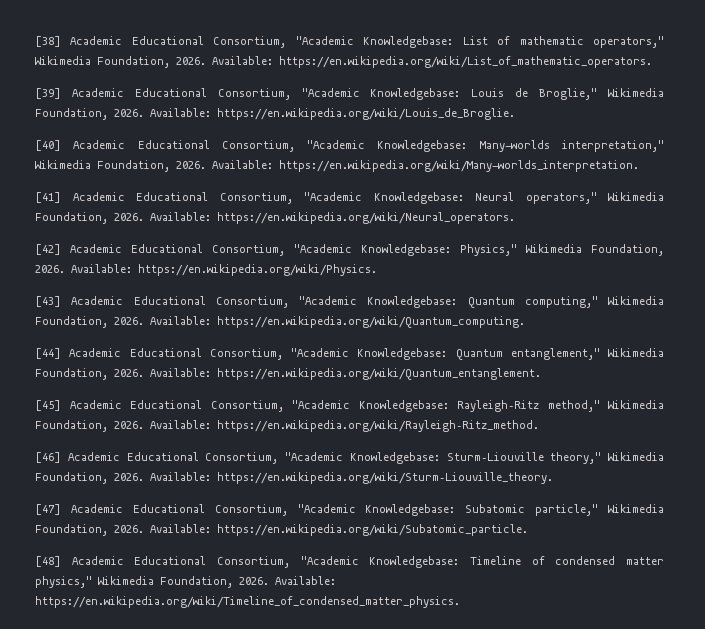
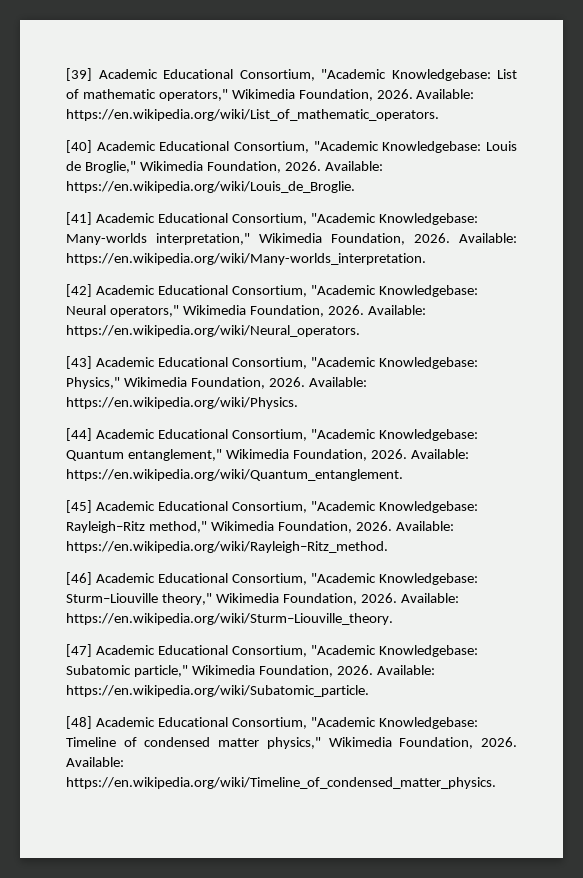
[35,36,61,47] [38] -> [66,68,92,81] [39]
[35,88,61,99] [39] -> [66,140,92,153] [40]
[35,140,61,151] [40] -> [66,212,92,225] [41]
[35,192,61,203] [41] -> [66,284,92,297] [42]
[35,244,61,255] [42] -> [66,356,92,369] [43]
[35,296,664,308] [35,316,525,328] // [43] Academic Educational Consortium, "Academic Knowledgebase: Quantum computing," Wikimedia Foundation, 2026. Available: https://en.wikipedia.org/wiki/Quantum_computing. -> (298, 403) none

